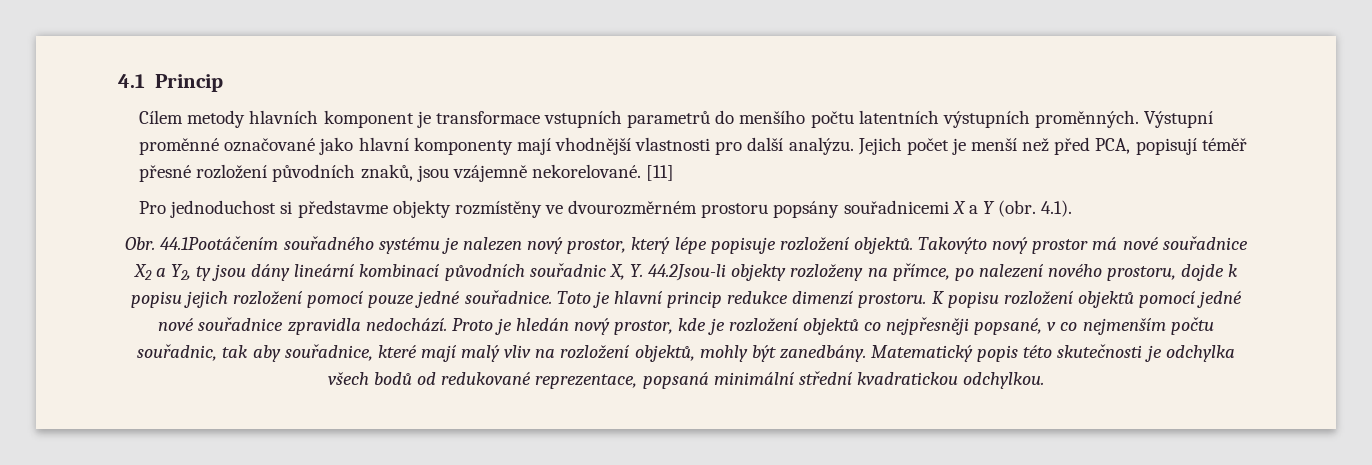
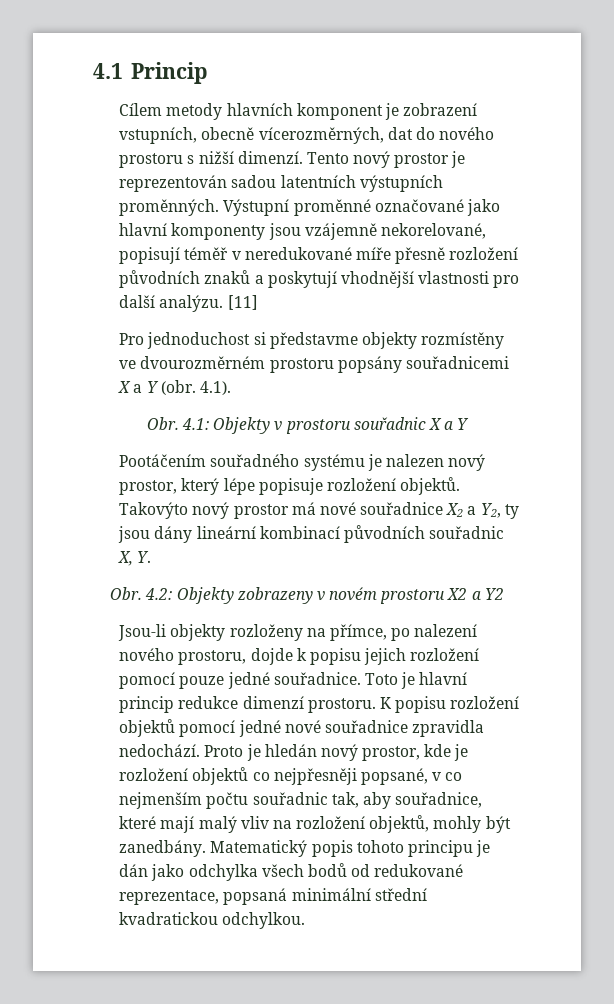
[435,110,854,128] transformace vstupních parametrů do menšího počtu -> [403,103,478,116] [119,127,495,144] [119,151,466,168] [119,175,277,192] zobrazení vstupních, obecně vícerozměrných, dat do nového prostoru s nižší dimenzí. Tento nový prostor je reprezentován sadou
[516,138,551,155] mají -> [268,223,486,240] [119,247,519,264] [119,270,337,288] jsou vzájemně nekorelované, popisují téměř v neredukované míře přesně rozložení původních znaků a poskytují
[857,137,1247,155] [139,164,642,182] Jejich počet je menší než před PCA, popisují téměř přesné rozložení původních znaků, jsou vzájemně nekorelované. -> (224, 303) none
[160,236,279,250] 44.1Pootáčením -> [181,417,470,434] [119,454,207,467] 4.1: Objekty v prostoru souřadnic X a Y // Pootáčením
[648,264,727,281] 44.2Jsou-li -> [110,587,504,604] [118,624,167,641] // Obr. 4.2: Objekty zobrazeny v novém prostoru X2 a Y2 // Jsou-li
[137,344,249,361] souřadnic, tak -> [252,792,359,808] souřadnic tak,
[1023,344,1162,362] této skutečnosti je -> [356,840,491,857] [119,864,185,881] tohoto principu je dán jako

